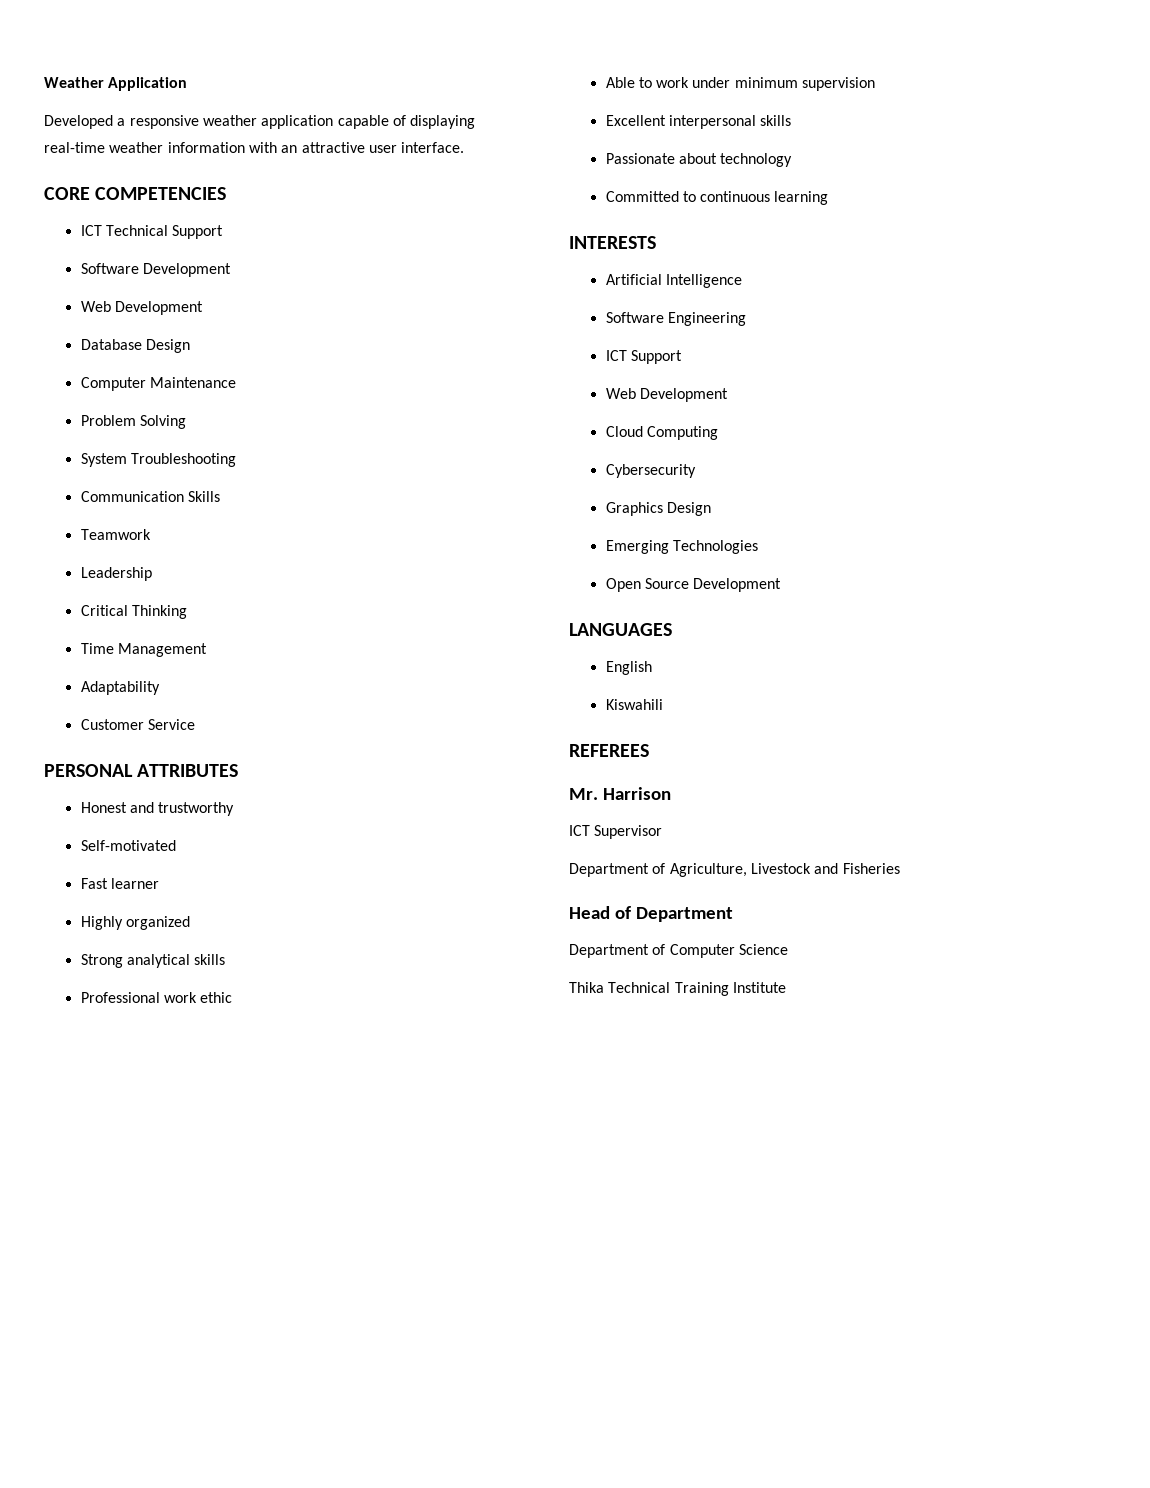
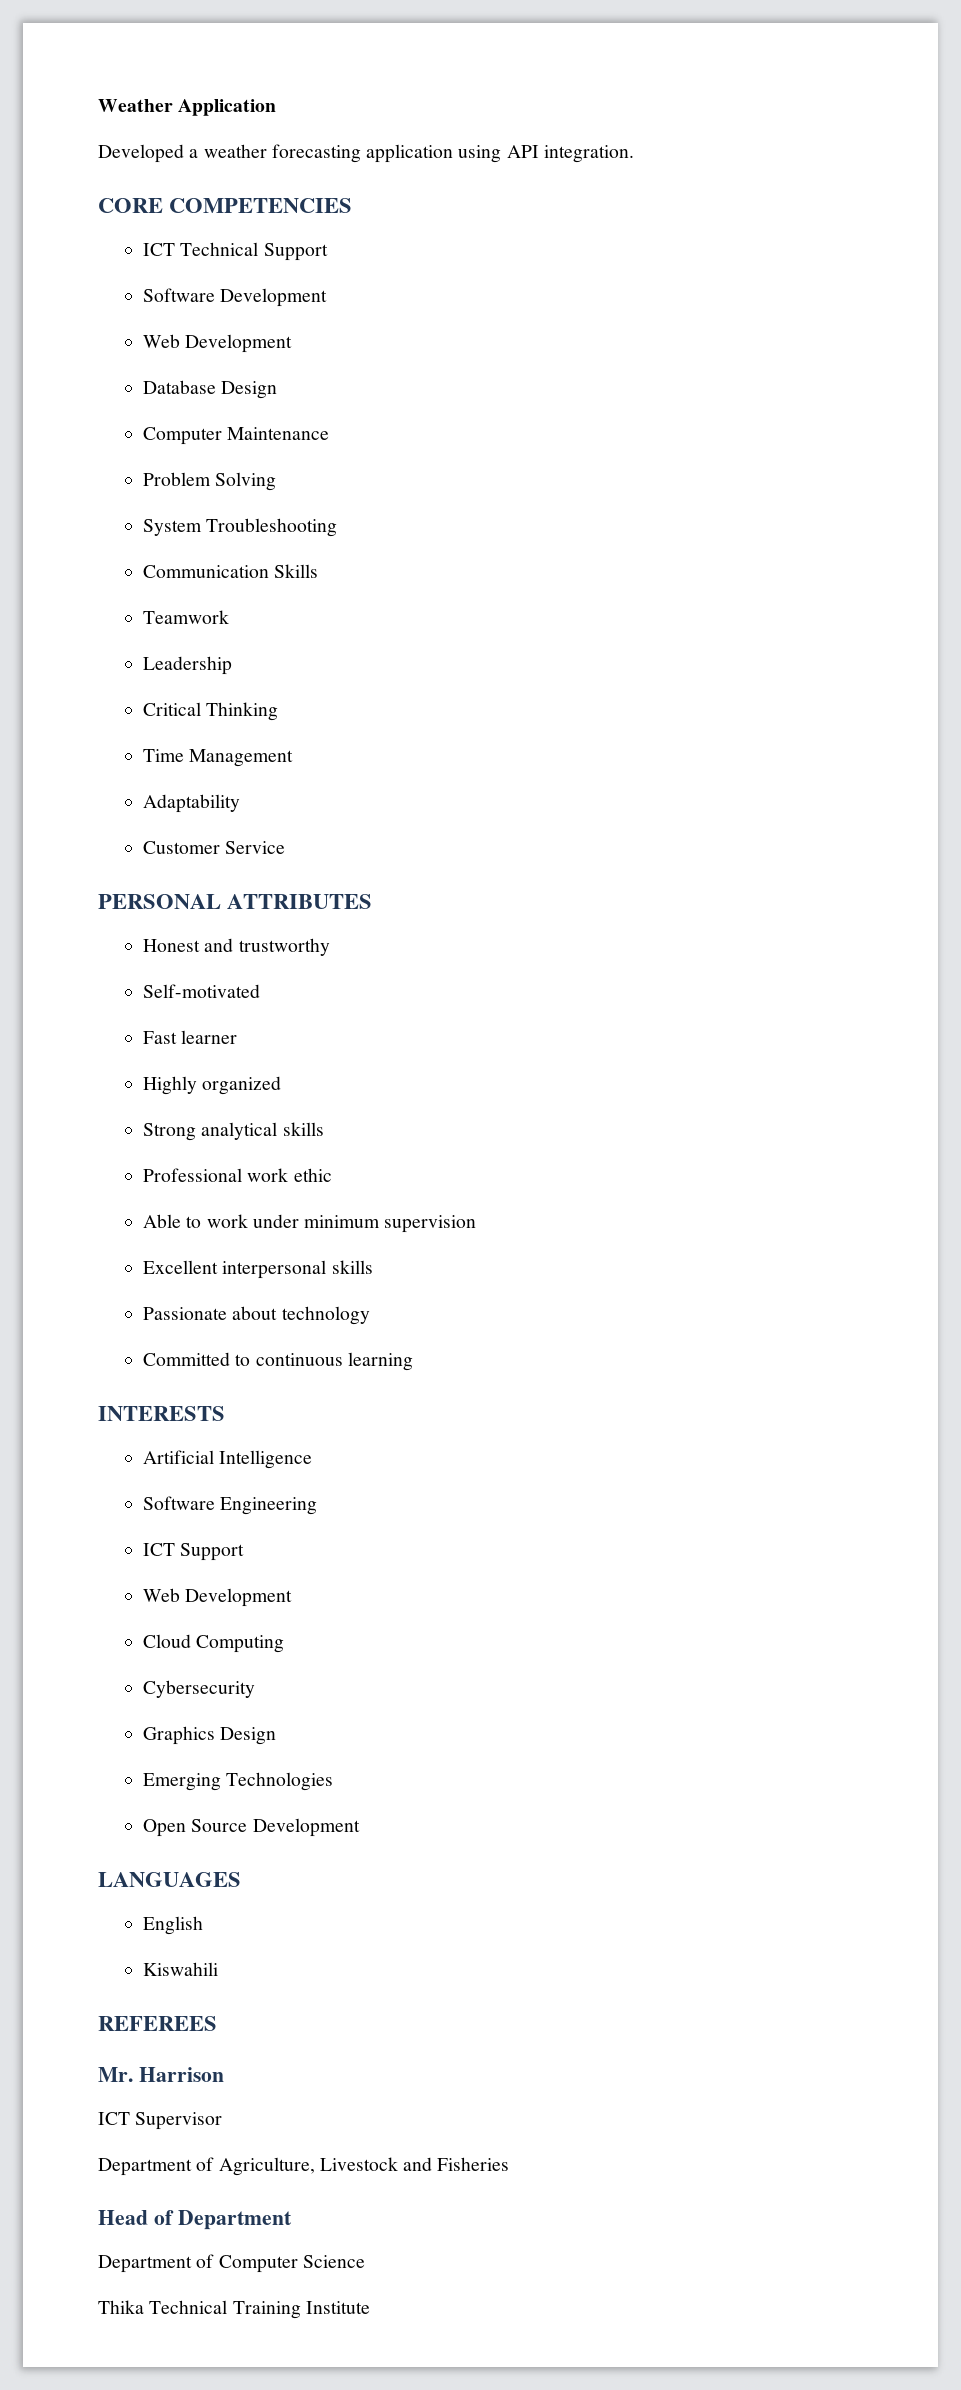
[129,115,476,129] [44,142,465,153] responsive weather application capable of displaying real-time weather information with an attractive user interface. -> [203,144,634,163] weather forecasting application using API integration.

